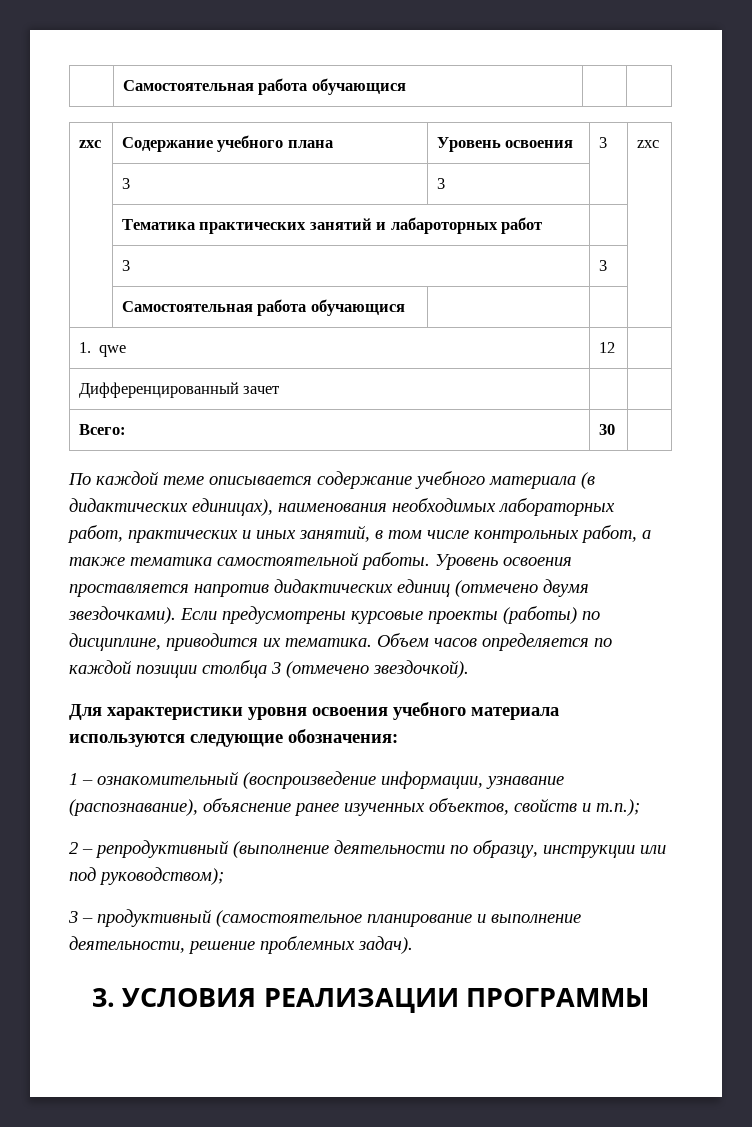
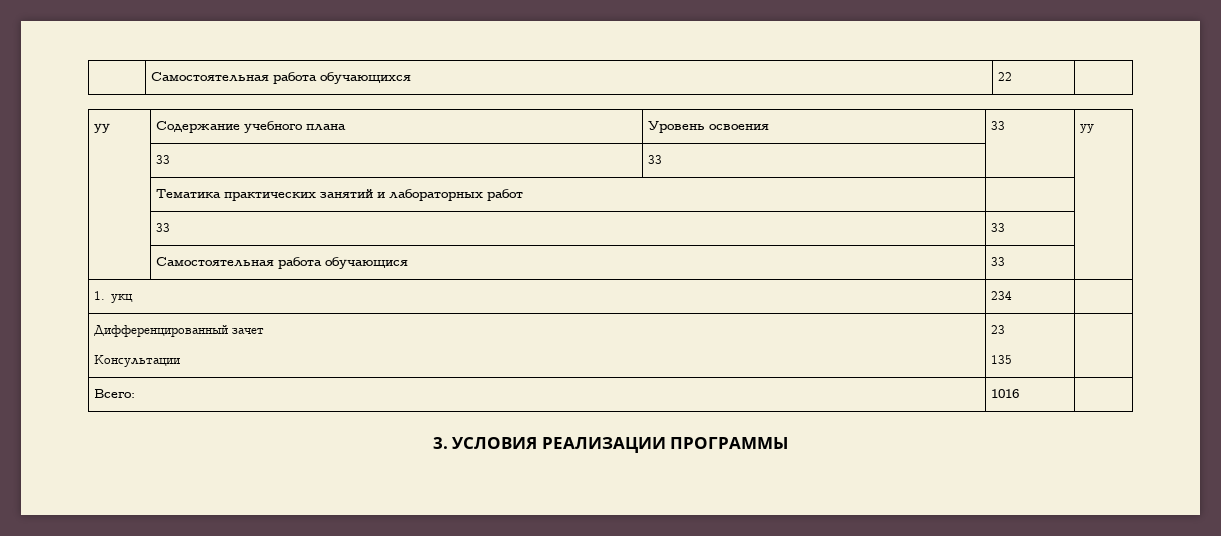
[122,78,406,95] [78,140,101,148] | Самостоятельная работа обучающися | | // zxc -> [150,72,411,84] [997,72,1012,81] [93,123,110,133] | Самостоятельная работа обучающихся | 22 | // уу
[598,137,607,148] [636,140,659,148] [121,178,130,189] [436,178,445,189] 3 | zxc // | 3 | 3 -> [990,121,1005,130] [1079,124,1094,133] [155,155,170,164] [647,155,662,164] 33 | уу // | 33 | 33
[390,217,498,234] лабароторных -> [388,189,483,201] лабораторных
[121,260,130,271] [598,260,607,271] [121,299,405,316] 3 | 3 | // | Самостоятельная работа обучающися | | -> [155,223,170,232] [990,223,1005,232] [155,257,408,269] [990,257,1005,266] 33 | 33 | // | Самостоятельная работа обучающися | 33
[99,345,127,357] [598,342,615,353] qwe | 12 -> [110,294,133,303] [990,291,1012,300] укц | 234
[78,424,126,435] [598,424,615,435] [68,471,595,489] [69,498,615,516] [67,525,651,543] [69,552,572,570] [69,579,589,597] [68,606,600,624] [69,633,612,651] [69,660,469,678] [69,702,559,720] [69,729,398,747] [69,771,564,789] [69,798,640,816] [69,840,666,858] [69,867,224,885] [68,909,581,927] [69,936,413,954] | | // Всего: | 30 | // По каждой теме описывается содержание учебного материала (в дидактических единицах), наименования необходимых лабораторных работ, практических и иных занятий, в том числе контрольных работ, а также тематика самостоятельной работы. Уровень освоения проставляется напротив дидактических единиц (отмечено двумя звездочками). Если предусмотрены курсовые проекты (работы) по дисциплине, приводится их тематика. Объем часов определяется по каждой позиции столбца 3 (отмечено звездочкой). // Для характеристики уровня освоения учебного материала используются следующие обозначения: // 1 – ознакомительный (воспроизведение информации, узнавание (распознавание), объяснение ранее изученных объектов, свойств и т.п.); // 2 – репродуктивный (выполнение деятельности по образцу, инструкции или под руководством); // 3 – продуктивный (самостоятельное планирование и выполнение деятельности, решение проблемных задач). -> [93,355,180,367] [990,325,1005,334] [990,355,1012,364] [93,389,135,398] [990,389,1019,398] // Консультации | 23 // 135 | // Всего: | 1016 |

